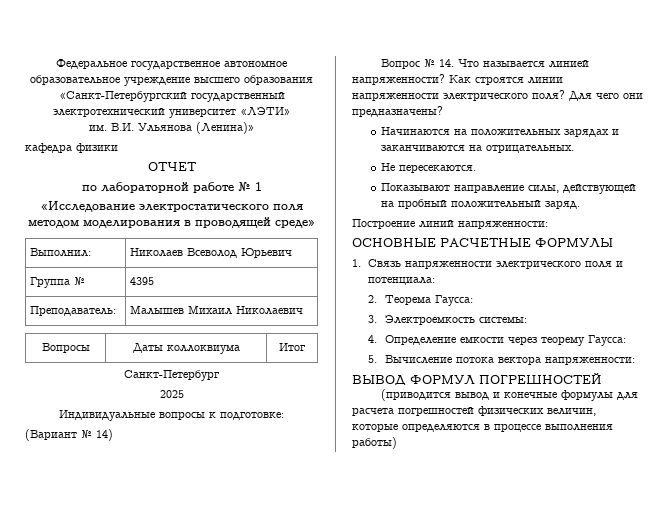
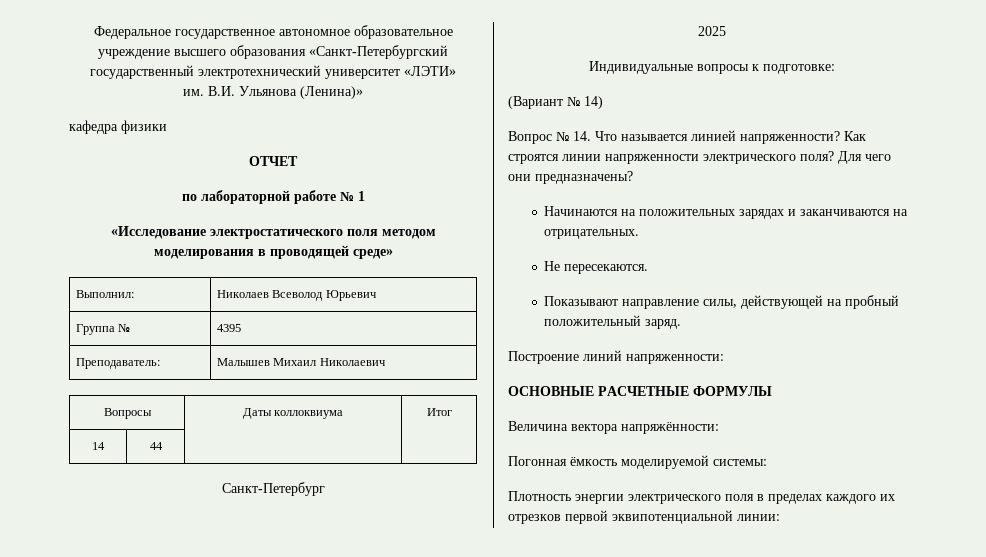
(306, 347) none -> [92,442,105,450] [149,442,163,450] // 14 | 44 | |
[352,259,624,269] [368,277,436,285] [368,295,473,306] [368,315,527,325] [368,335,626,346] [368,355,635,365] [352,373,602,385] [380,389,638,401] [352,406,596,416] [352,424,613,432] [352,437,397,449] 1. Связь напряженности электрического поля и потенциала: // 2. Теорема Гаусса: // 3. Электроемкость системы: // 4. Определение емкости через теорему Гаусса: // 5. Вычисление потока вектора напряженности: // ВЫВОД ФОРМУЛ ПОГРЕШНОСТЕЙ // (приводится вывод и конечные формулы для расчета погрешностей физических величин, которые определяются в процессе выполнения работы) -> [508,421,719,434] [508,455,767,469] [508,491,895,504] [508,510,780,524] Величина вектора напряжённости: // Погонная ёмкость моделируемой системы: // Плотность энергии электрического поля в пределах каждого их отрезков первой эквипотенциальной линии:

